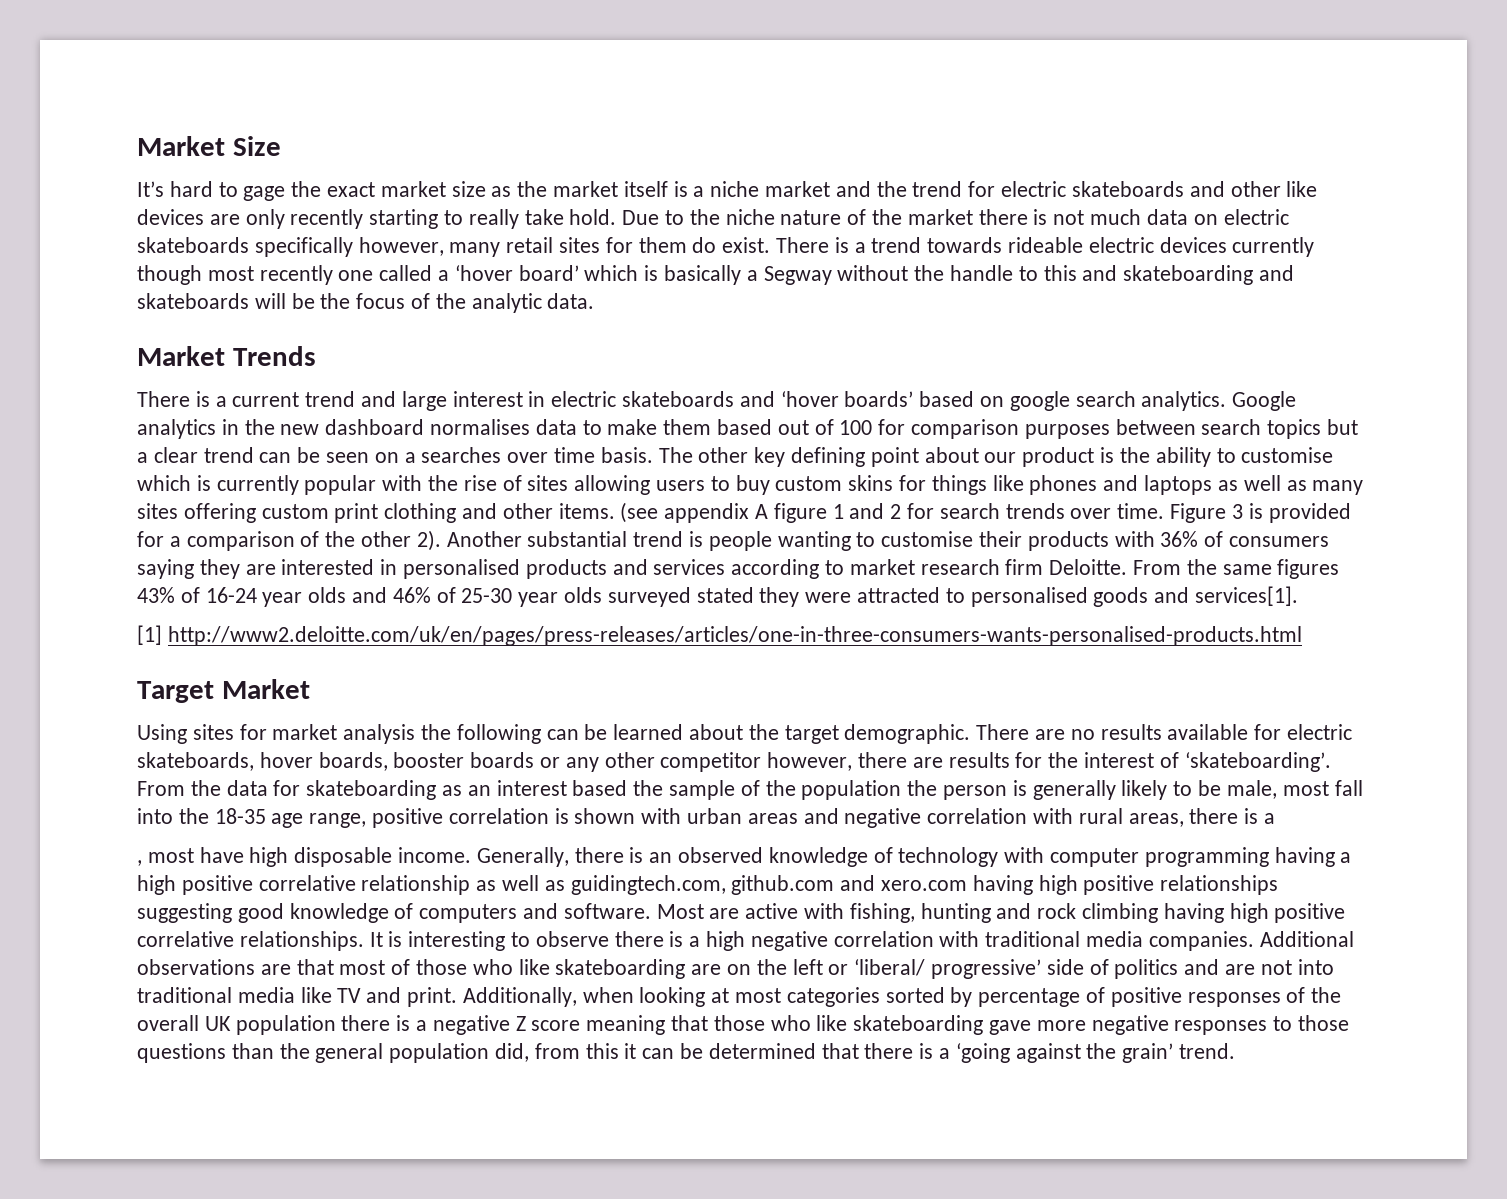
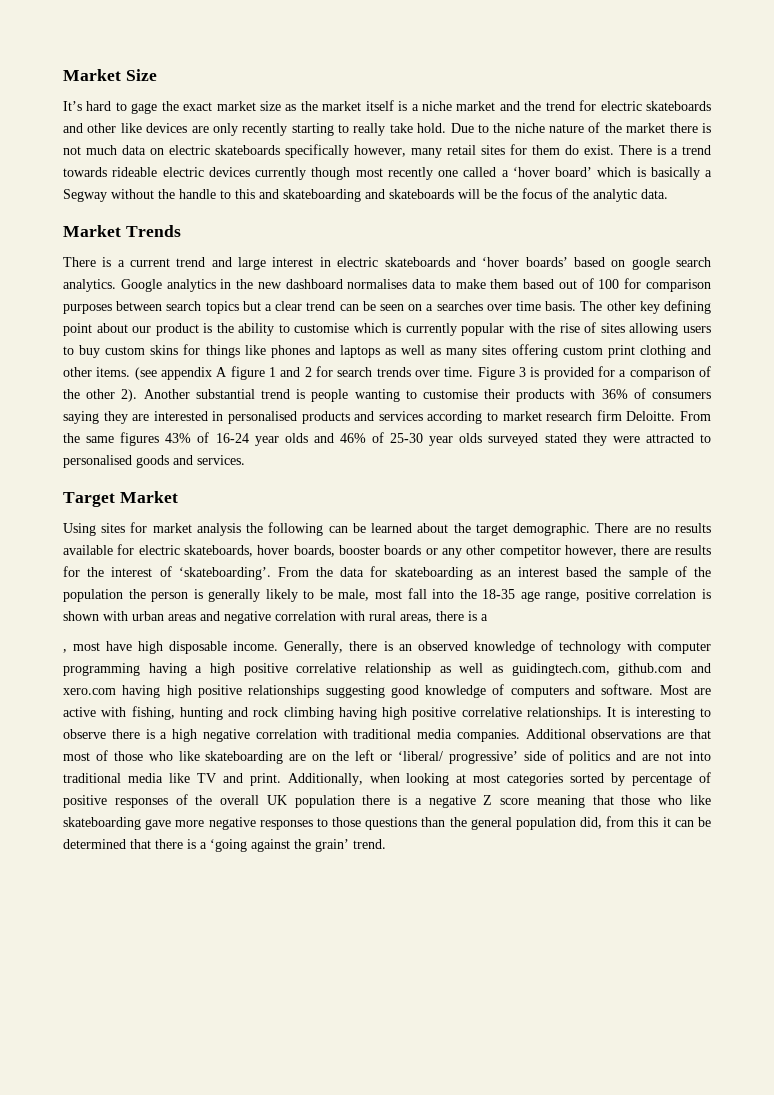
[1195,586,1299,606] [137,625,1302,646] services[1]. // [1] http://www2.deloitte.com/uk/en/pages/press-releases/articles/one-in-three-consumers-wants-personalised-products.html -> [197,455,245,465] services.

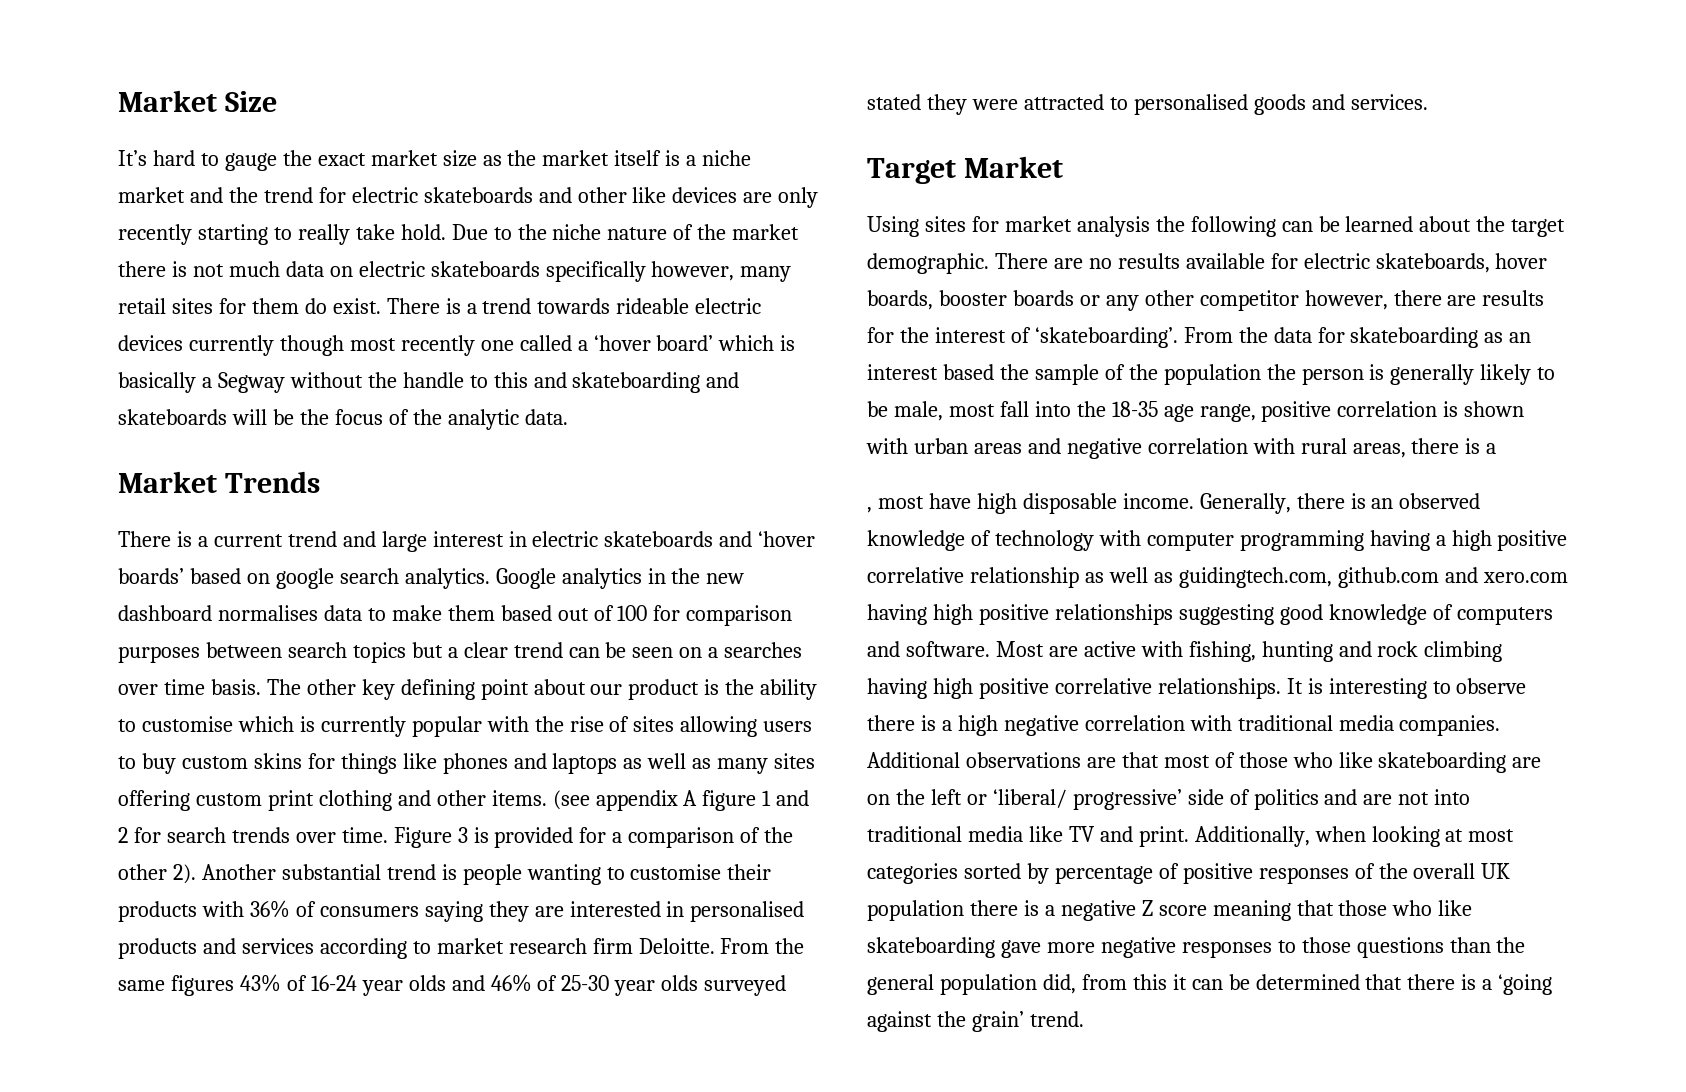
[131,103,158,114] gage -> [224,153,277,171] gauge

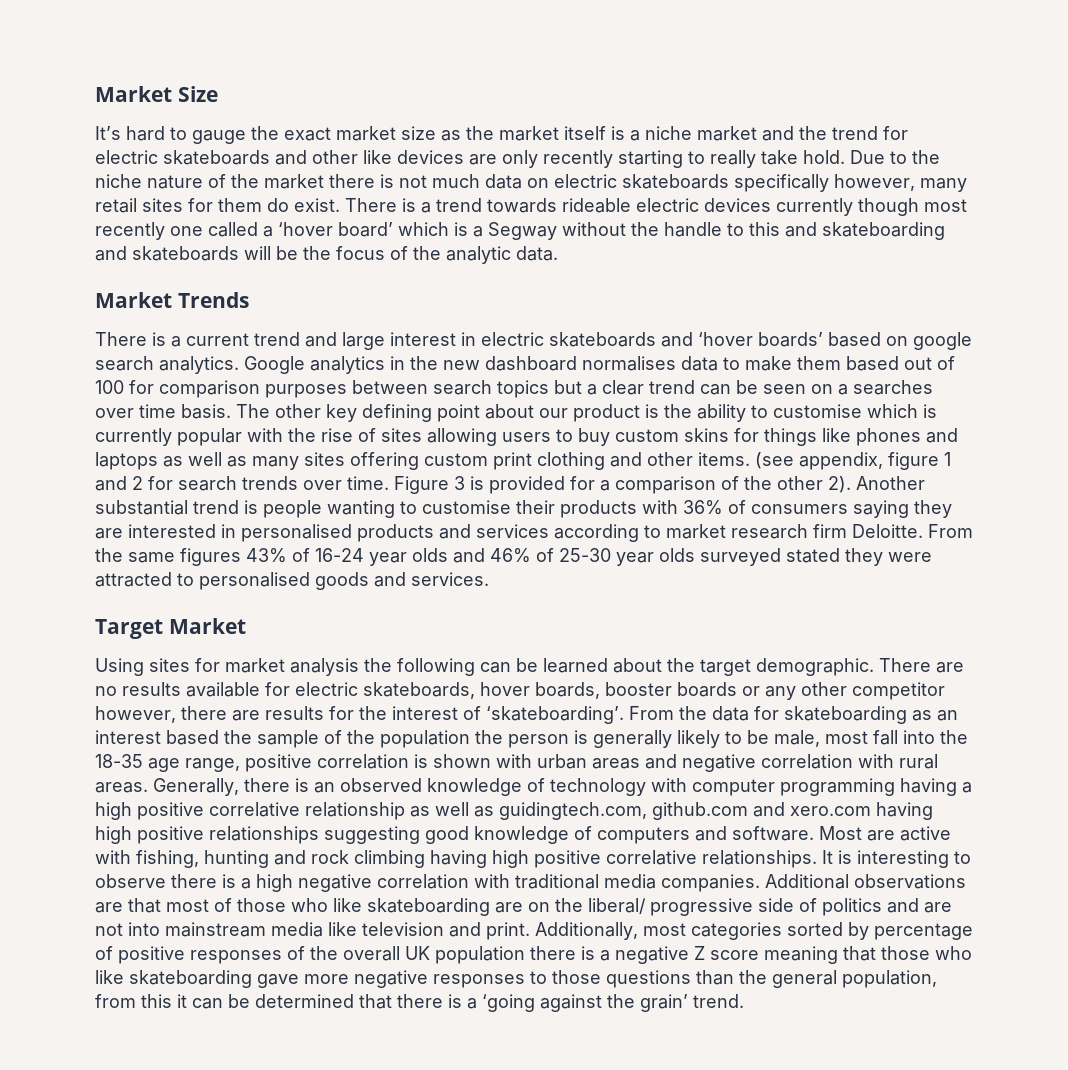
[118,372,196,393] basically -> (468, 229) none
[595,790,698,811] appendix A -> [799,452,883,470] appendix,
[1352,438,1497,458] [867,493,1194,514] areas, there is a // , most have high disposable income. -> [95,782,148,793] areas.
[930,789,1182,810] left or ‘liberal/ progressive’ -> [588,898,753,916] liberal/ progressive
[867,826,962,842] traditional -> [165,922,266,937] mainstream
[1068,826,1095,842] TV -> [362,922,444,936] television
[1314,826,1464,847] when looking at -> (638, 931) none
[939,974,1076,995] population did, -> [842,970,937,988] population,

